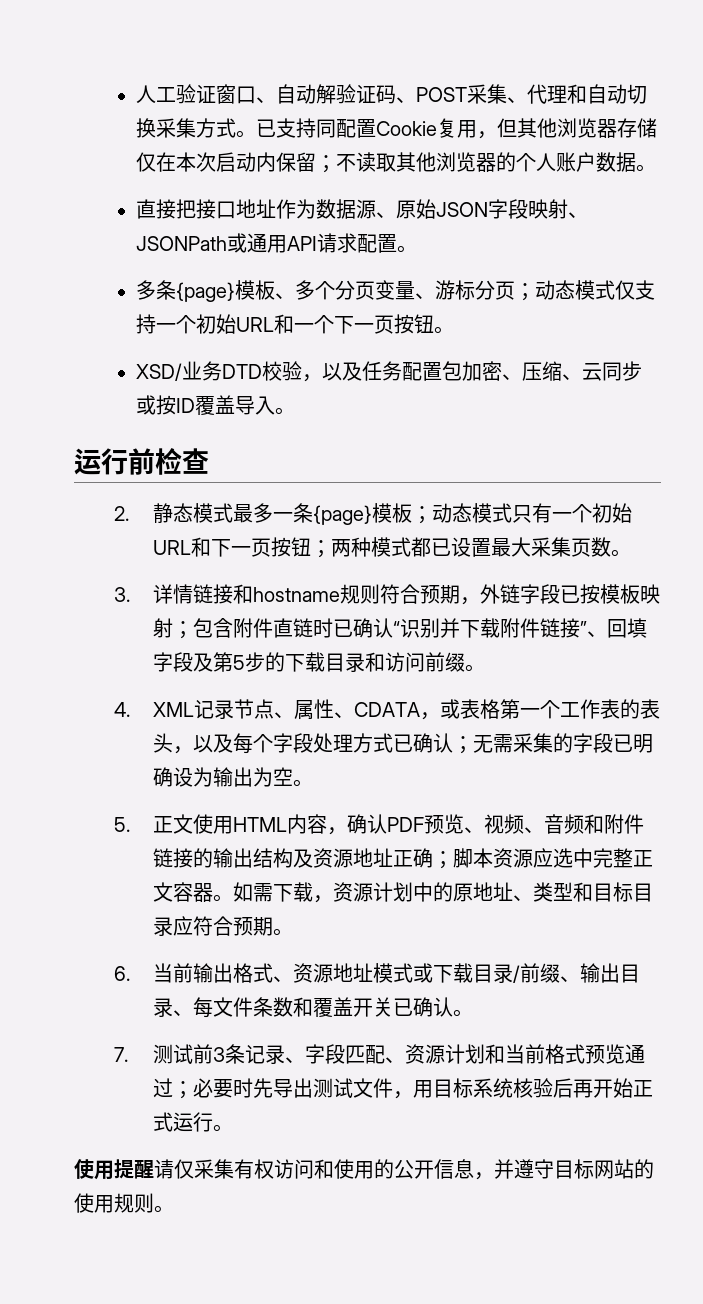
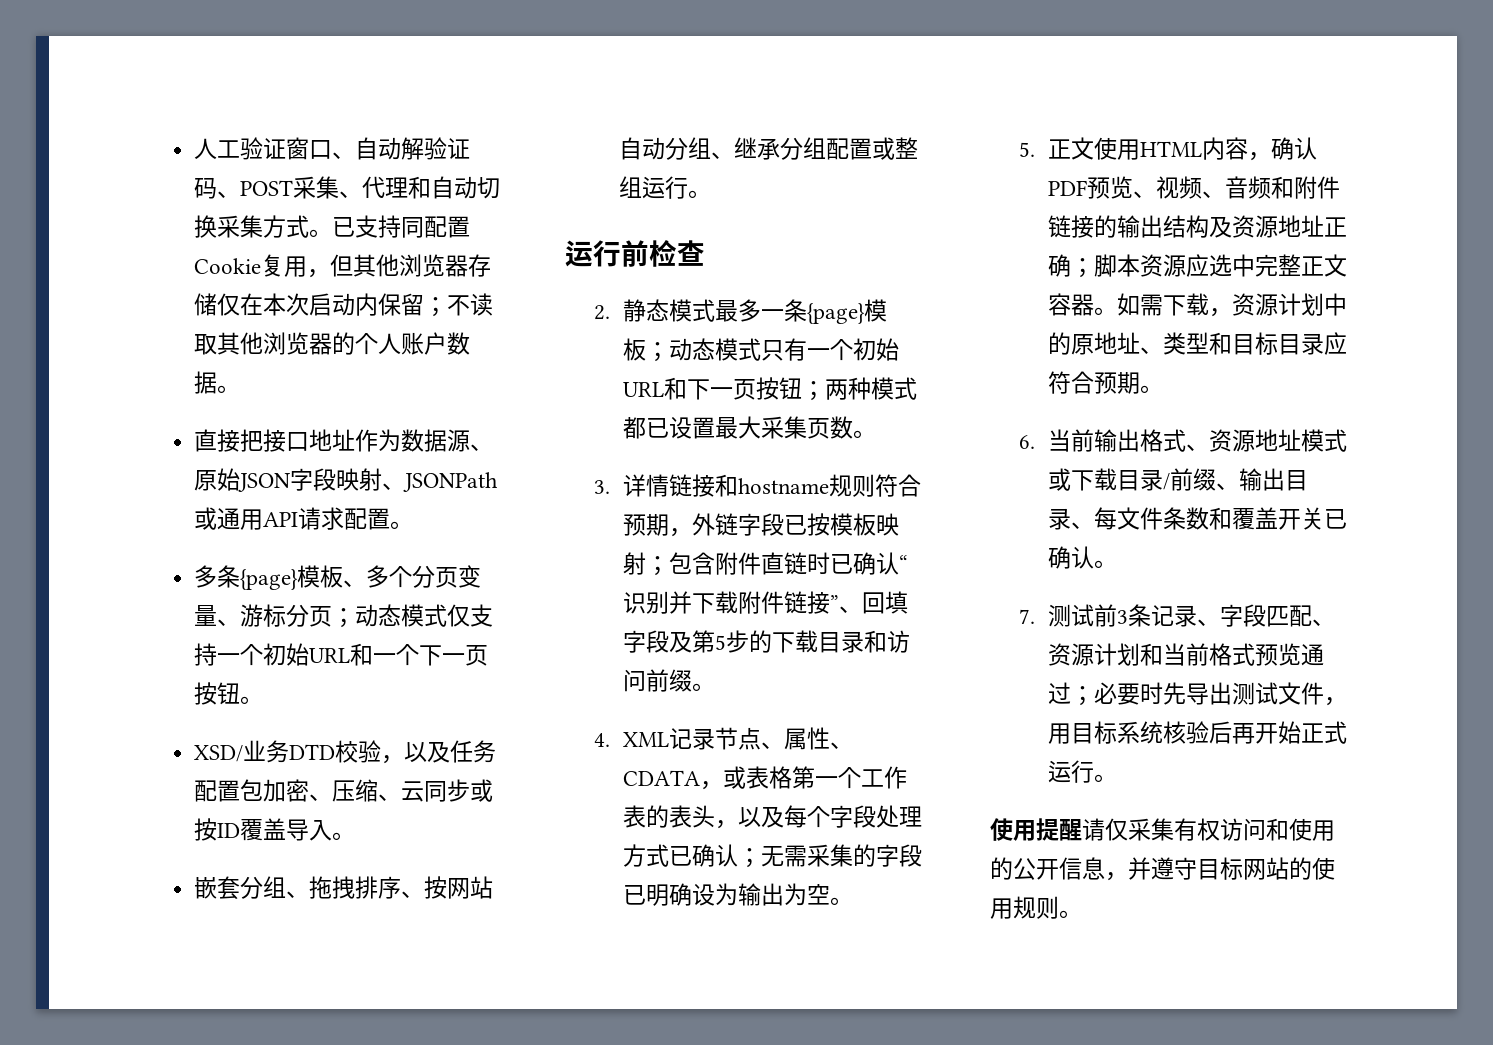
(295, 411) none -> [194,876,494,899] [619,137,919,160] [619,176,712,199] // 嵌套分组、拖拽排序、按网站自动分组、继承分组配置或整组运行。

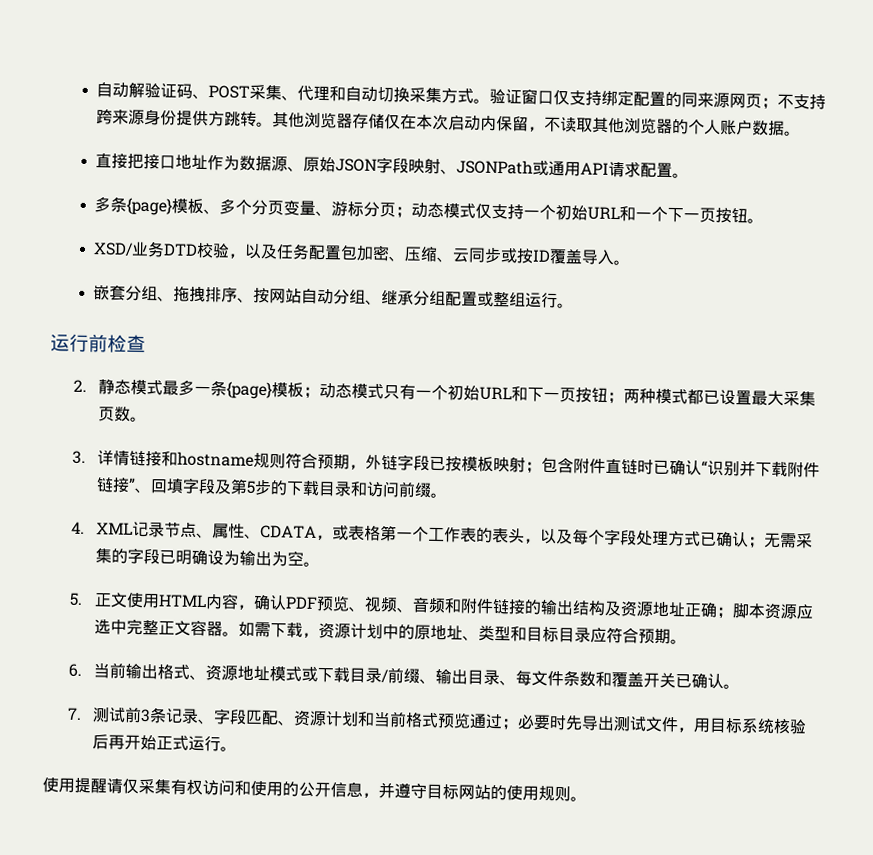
[194,137,356,160] 人工验证窗口、 -> (96, 90) none
[332,215,471,238] [194,254,354,278] 已支持同配置Cookie复用，但 -> [489,88,827,110] [96,108,274,128] 验证窗口仅支持绑定配置的同来源网页；不支持跨来源身份提供方跳转。
[424,297,448,317] ； -> [528,126,546,132] ，

